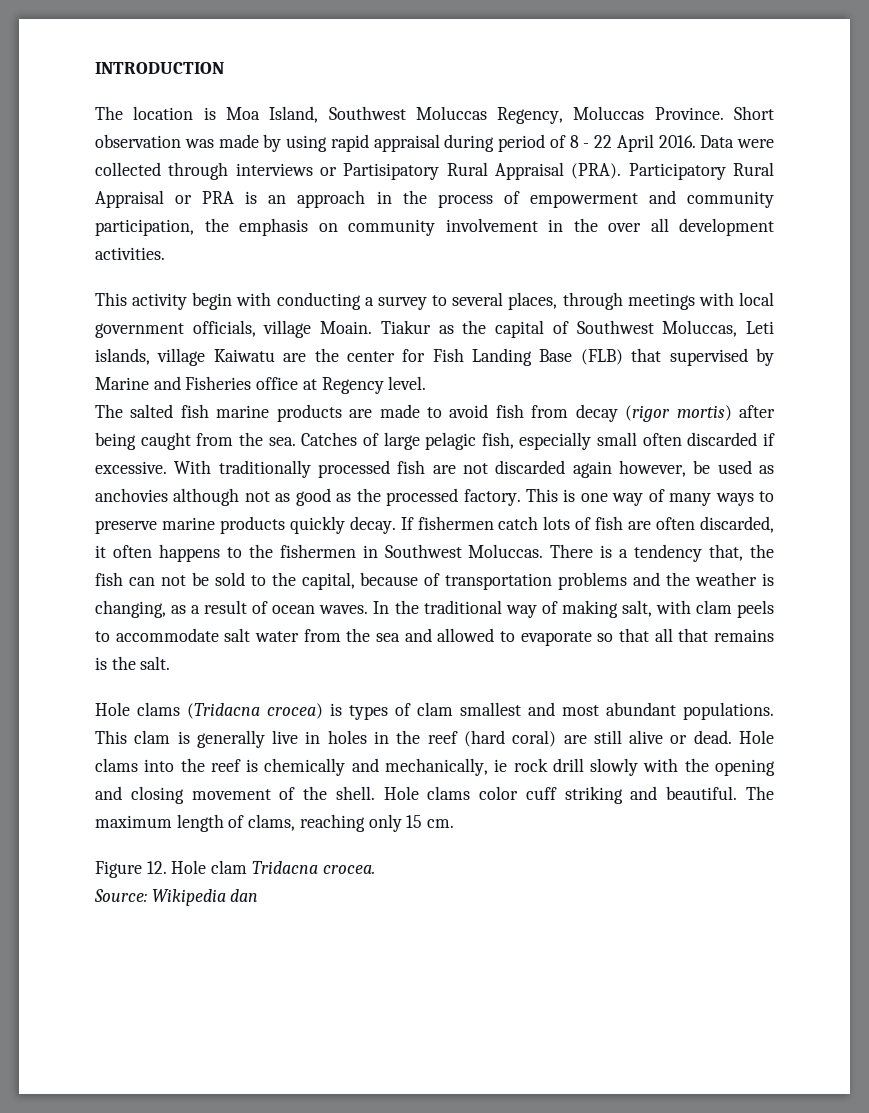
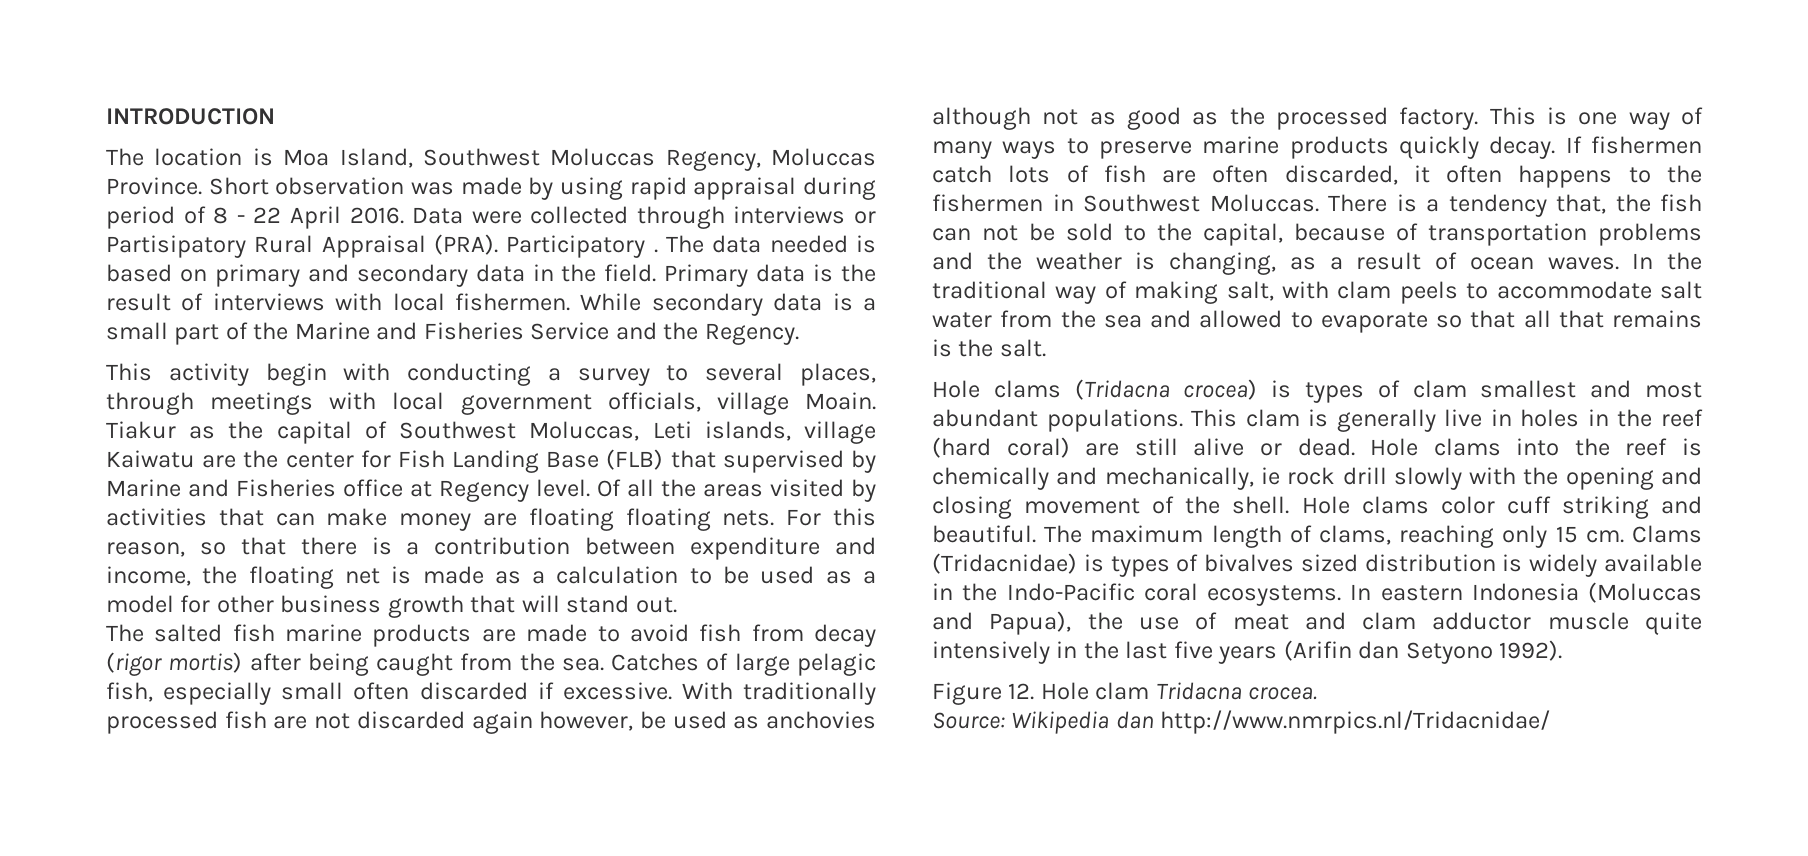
[733,162,774,176] [95,190,774,208] [95,218,774,236] [95,247,165,260] Rural Appraisal or PRA is an approach in the process of empowerment and community participation, the emphasis on community involvement in the over all development activities. -> [653,235,877,253] [106,264,876,287] [106,293,876,316] [106,322,799,345] . The data needed is based on primary and secondary data in the field. Primary data is the result of interviews with local fishermen. While secondary data is a small part of the Marine and Fisheries Service and the Regency.
(427, 383) none -> [597,479,876,502] [106,508,876,531] [106,537,876,560] [106,566,876,589] [106,595,677,618] Of all the areas visited by activities that can make money are floating floating nets. For this reason, so that there is a contribution between expenditure and income, the floating net is made as a calculation to be used as a model for other business growth that will stand out.
(455, 823) none -> [1632,525,1702,543] [932,553,1702,577] [932,582,1702,606] [932,611,1702,635] [932,640,1563,664] Clams (Tridacnidae) is types of bivalves sized distribution is widely available in the Indo-Pacific coral ecosystems. In eastern Indonesia (Moluccas and Papua), the use of meat and clam adductor muscle quite intensively in the last five years (Arifin dan Setyono 1992).
(259, 895) none -> [1160,710,1551,734] http://www.nmrpics.nl/Tridacnidae/

